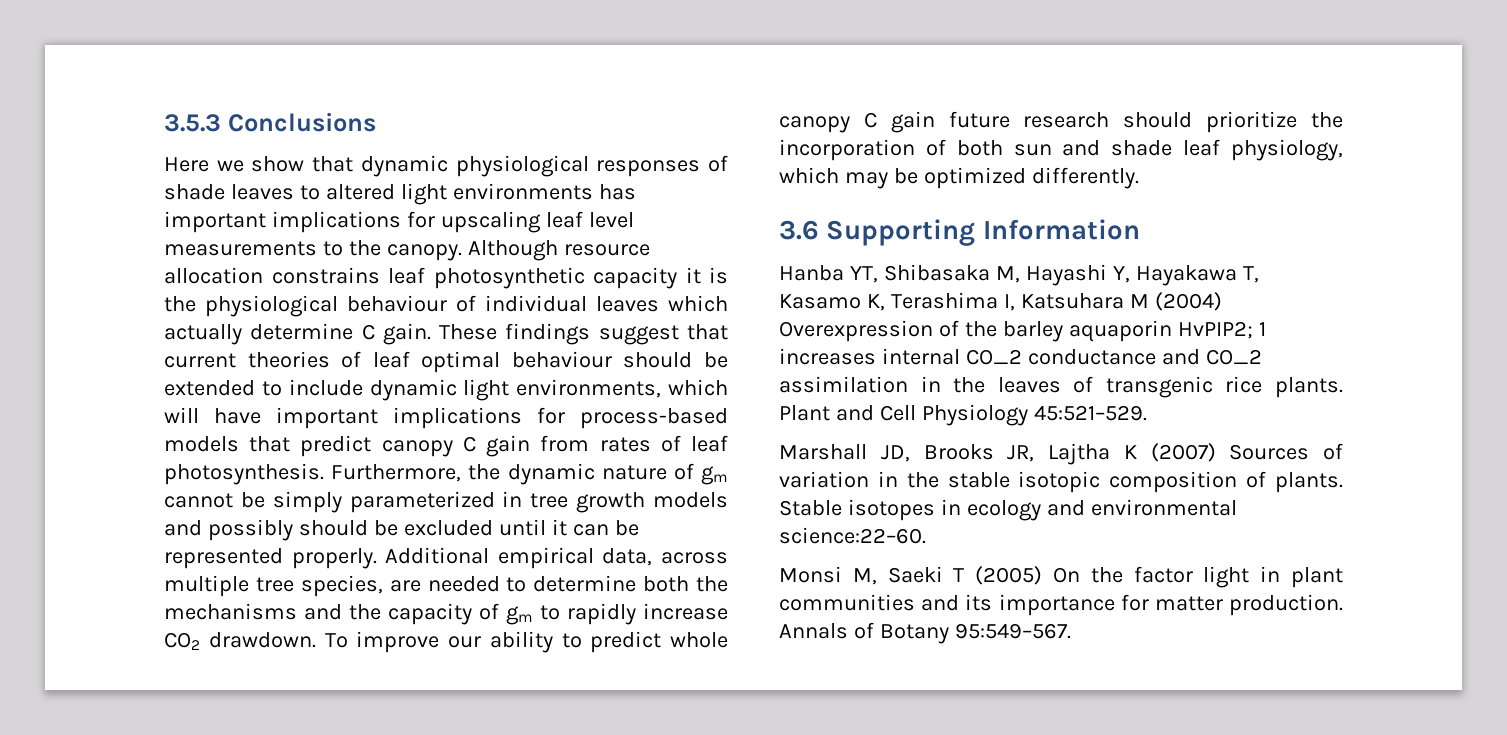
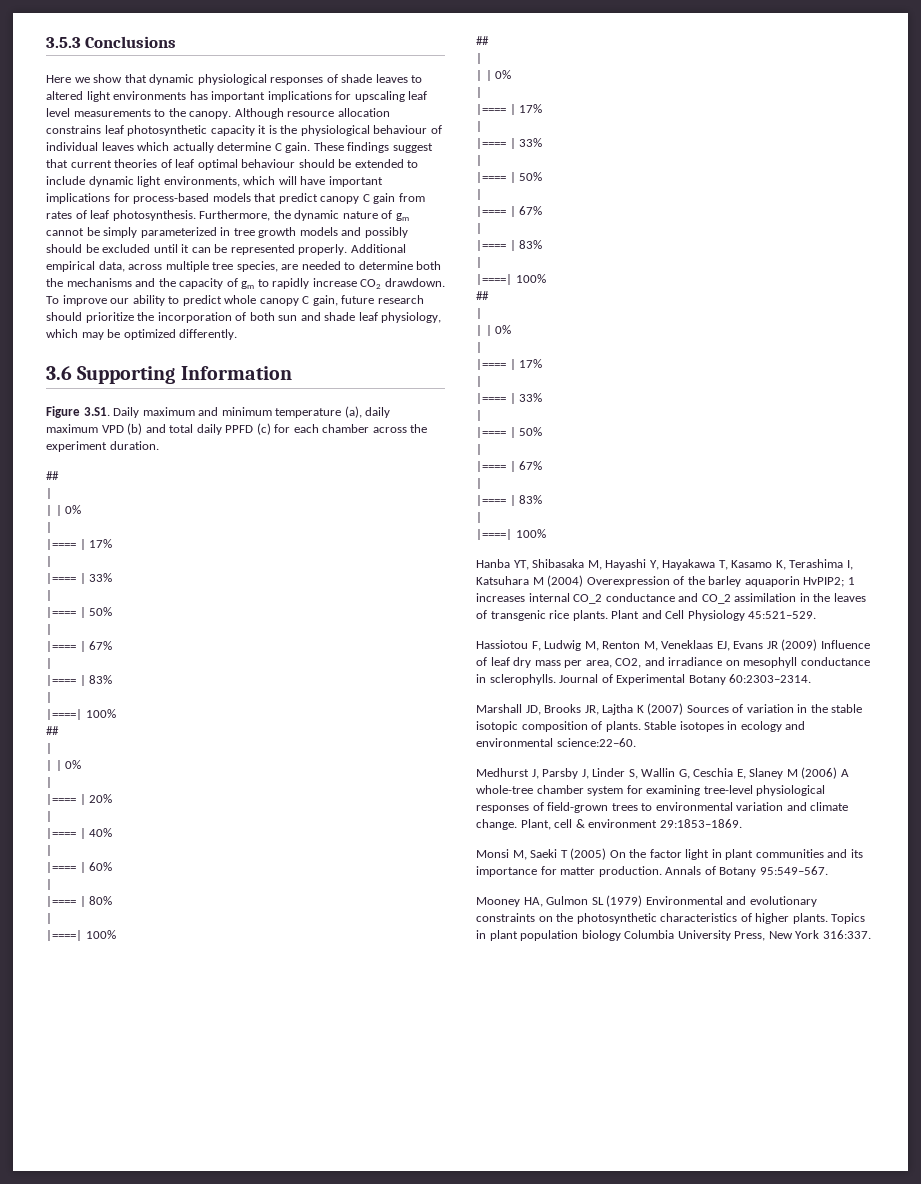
[890,111,935,133] gain -> [312,295,338,306] gain,
(1140, 229) none -> [46,406,391,418] [46,423,428,435] [46,441,159,452] [46,471,59,480] [46,488,52,499] [46,505,82,516] [46,522,52,533] [46,539,113,550] [46,556,52,567] [46,573,113,584] [46,590,52,601] [46,607,113,618] [46,624,52,635] [46,641,113,652] [46,658,52,669] [46,675,113,686] [46,692,52,703] [46,709,116,720] [46,726,59,735] [46,743,52,754] [46,760,82,771] [46,777,52,788] [46,794,113,805] [46,811,52,822] [46,828,113,839] [46,845,52,856] [46,862,113,873] [46,879,52,890] [46,896,113,907] [46,913,52,924] [46,930,116,941] [476,36,489,45] [476,53,482,64] [476,70,512,81] [476,87,482,98] [476,104,543,115] [476,121,482,132] [476,138,543,149] [476,155,482,166] [476,172,543,183] [476,189,482,200] [476,206,543,217] [476,223,482,234] [476,240,543,251] [476,257,482,268] [476,274,546,285] [476,291,489,300] [476,308,482,319] [476,325,512,336] [476,342,482,353] [476,359,543,370] [476,376,482,387] [476,393,543,404] [476,410,482,421] [476,427,543,438] [476,444,482,455] [476,461,543,472] [476,478,482,489] [476,495,543,506] [476,512,482,523] [476,529,546,540] // Figure 3.S1. Daily maximum and minimum temperature (a), daily maximum VPD (b) and total daily PPFD (c) for each chamber across the experiment duration. // ## // | // | | 0% // | // |==== | 17% // | // |==== | 33% // | // |==== | 50% // | // |==== | 67% // | // |==== | 83% // | // |====| 100% // ## // | // | | 0% // | // |==== | 20% // | // |==== | 40% // | // |==== | 60% // | // |==== | 80% // | // |====| 100% // ## // | // | | 0% // | // |==== | 17% // | // |==== | 33% // | // |==== | 50% // | // |==== | 67% // | // |==== | 83% // | // |====| 100% // ## // | // | | 0% // | // |==== | 17% // | // |==== | 33% // | // |==== | 50% // | // |==== | 67% // | // |==== | 83% // | // |====| 100%
(1147, 413) none -> [476,639,870,651] [476,657,870,668] [476,674,812,685] // Hassiotou F, Ludwig M, Renton M, Veneklaas EJ, Evans JR (2009) Influence of leaf dry mass per area, CO2, and irradiance on mesophyll conductance in sclerophylls. Journal of Experimental Botany 60:2303–2314.
(926, 535) none -> [476,767,849,779] [476,785,826,796] [476,802,849,813] [476,819,742,830] // Medhurst J, Parsby J, Linder S, Wallin G, Ceschia E, Slaney M (2006) A whole-tree chamber system for examining tree-level physiological responses of field-grown trees to environmental variation and climate change. Plant, cell & environment 29:1853–1869.
(1071, 631) none -> [476,895,817,907] [476,913,866,924] [476,930,871,941] // Mooney HA, Gulmon SL (1979) Environmental and evolutionary constraints on the photosynthetic characteristics of higher plants. Topics in plant population biology Columbia University Press, New York 316:337.

